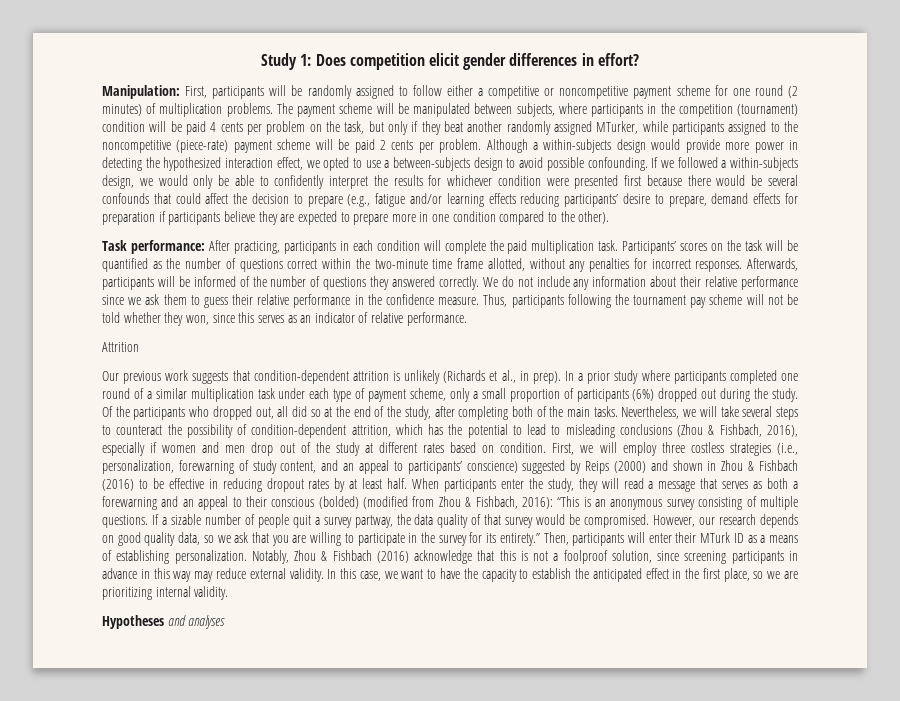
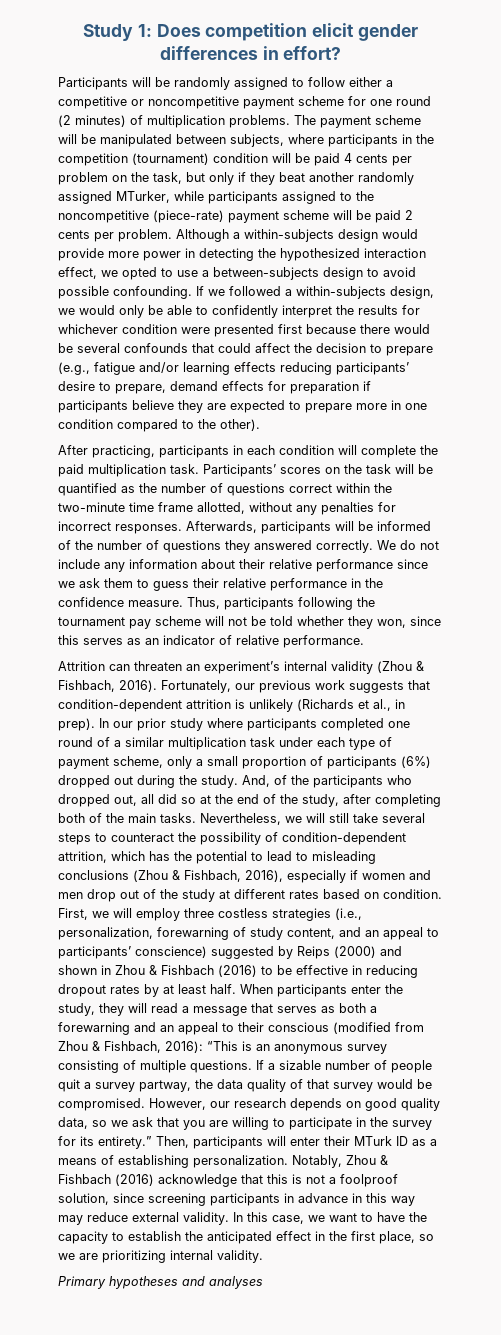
[102,85,265,99] Manipulation: First, participants -> [58,77,128,90] Participants
[102,240,205,254] Task performance: -> (260, 425) none
[102,371,119,381] // Our -> [109,661,424,674] [58,680,255,693] can threaten an experiment’s internal validity (Zhou & Fishbach, 2016). Fortunately, our
[578,373,584,381] a -> [113,721,133,728] our
[102,406,113,417] Of -> [242,775,287,787] And, of
(717, 411) none -> [329,813,349,823] still
[318,496,359,509] (bolded) -> (329, 1027) none
[102,615,164,629] Hypotheses -> [58,1276,178,1289] Primary hypotheses

